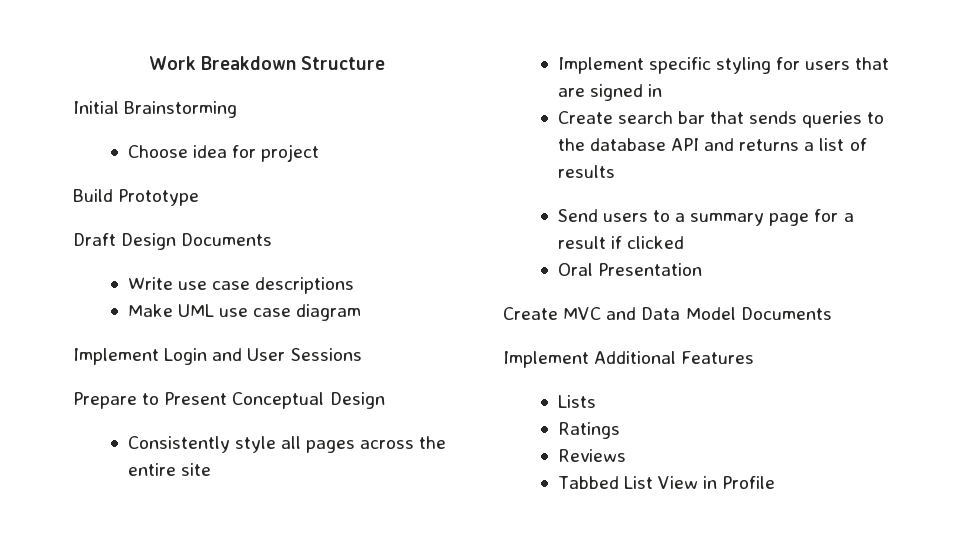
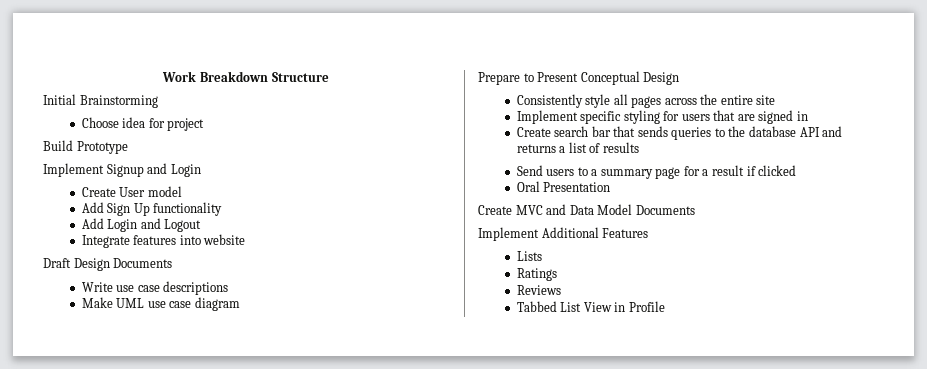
(200, 197) none -> [43,163,201,177] [81,186,182,197] [81,202,223,216] [81,218,202,232] [81,234,246,248] // Implement Signup and Login // Create User model // Add Sign Up functionality // Add Login and Logout // Integrate features into website
[73,348,362,365] // Implement Login and User Sessions -> (240, 304) none

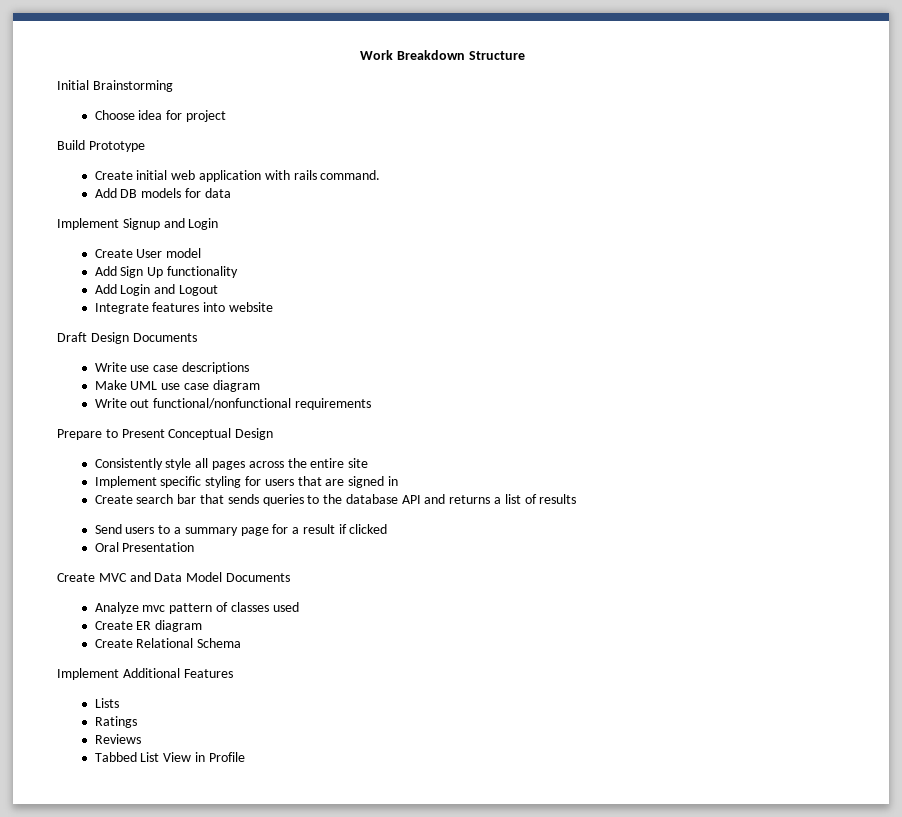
(128, 147) none -> [94,170,381,182] [94,188,231,198] // Create initial web application with rails command. // Add DB models for data
(240, 304) none -> [94,398,372,410] // Write out functional/nonfunctional requirements
(695, 210) none -> [94,602,299,614] [94,620,203,632] [94,638,242,648] // Analyze mvc pattern of classes used // Create ER diagram // Create Relational Schema

